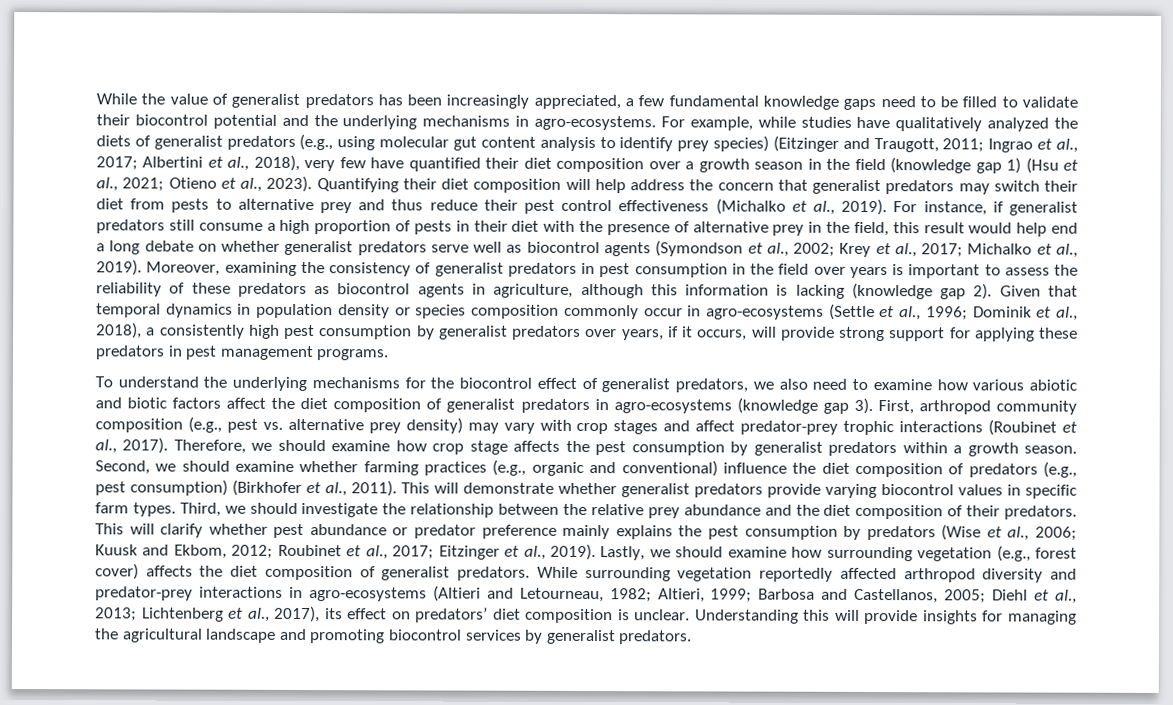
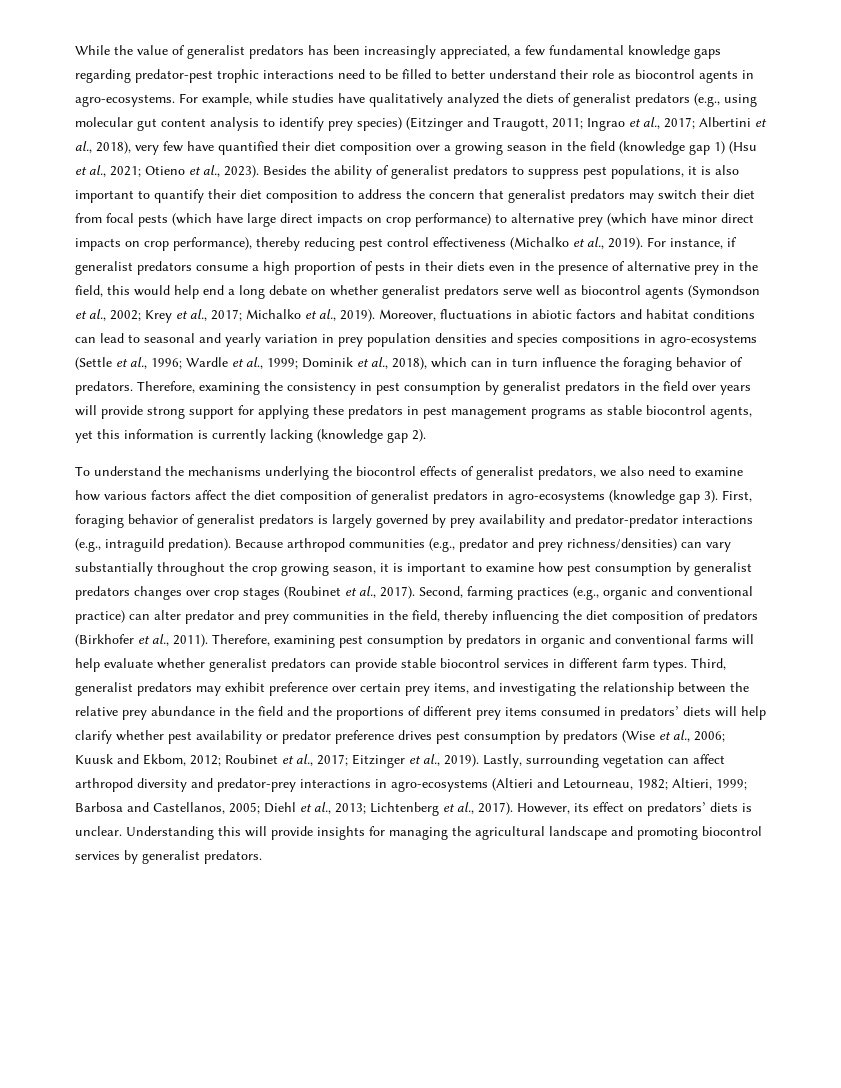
(877, 104) none -> [75,69,334,83] regarding predator-pest trophic interactions
[1021,96,1078,108] [96,114,511,130] validate their biocontrol potential and the underlying mechanisms -> [451,69,738,83] better understand their role as biocontrol agents
[698,158,750,173] growth -> [455,142,503,155] growing
[316,178,626,194] Quantifying their diet composition will help -> [263,165,739,179] [75,189,354,203] Besides the ability of generalist predators to suppress pest populations, it is also important to quantify their diet composition to
[171,198,518,214] pests to alternative prey and thus reduce their -> [106,213,754,227] [75,237,355,251] focal pests (which have large direct impacts on crop performance) to alternative prey (which have minor direct impacts on crop performance), thereby reducing
[168,219,195,231] still -> (192, 268) none
[511,220,576,232] diet with -> [457,261,531,271] diets even in
[923,222,965,234] result -> (130, 290) none
[224,261,1078,279] [96,282,1079,300] [96,303,683,320] examining the consistency of generalist predators in pest consumption in the field over years is important to assess the reliability of these predators as biocontrol agents in agriculture, although this information is lacking (knowledge gap 2). Given that temporal dynamics in population density or species composition commonly occur -> [440,309,755,319] [75,333,640,347] fluctuations in abiotic factors and habitat conditions can lead to seasonal and yearly variation in prey population densities and species compositions
[972,306,1078,321] [96,322,748,341] Dominik et al., 2018), a consistently high pest consumption by generalist predators over years, if it occurs, -> [186,357,743,371] [75,381,751,395] Wardle et al., 1999; Dominik et al., 2018), which can in turn influence the foraging behavior of predators. Therefore, examining the consistency in pest consumption by generalist predators in the field over years
[316,349,390,361] programs. -> [531,405,752,419] [75,429,426,443] programs as stable biocontrol agents, yet this information is currently lacking (knowledge gap 2).
[232,376,426,392] underlying mechanisms for -> [188,466,329,480] mechanisms underlying
[536,377,577,389] effect -> [420,466,457,476] effects
[1028,379,1077,391] [95,397,168,409] abiotic and biotic -> (147, 495) none
[918,400,1077,415] [95,416,1078,436] [95,437,1078,457] [95,460,359,475] arthropod community composition (e.g., pest vs. alternative prey density) may vary with crop stages and affect predator-prey trophic interactions (Roubinet et al., 2017). Therefore, we should examine how crop stage affects the pest consumption by generalist predators within a growth season. Second, we should examine whether -> [75,514,753,528] [75,538,731,552] [75,562,752,576] [75,586,463,600] foraging behavior of generalist predators is largely governed by prey availability and predator-predator interactions (e.g., intraguild predation). Because arthropod communities (e.g., predator and prey richness/densities) can vary substantially throughout the crop growing season, it is important to examine how pest consumption by generalist predators changes over crop stages (Roubinet et al., 2017). Second,
[621,460,787,477] conventional) influence -> [677,586,753,596] [75,610,559,624] conventional practice) can alter predator and prey communities in the field, thereby influencing
[1043,461,1078,478] [95,479,228,496] (e.g., pest consumption) -> (758, 617) none
[401,482,1077,499] [95,502,379,518] This will demonstrate whether generalist predators provide varying biocontrol values in specific farm types. Third, we should investigate -> [212,634,754,648] [75,658,726,672] [75,682,576,696] Therefore, examining pest consumption by predators in organic and conventional farms will help evaluate whether generalist predators can provide stable biocontrol services in different farm types. Third, generalist predators may exhibit preference over certain prey items, and investigating
[764,504,1078,520] [95,523,155,535] and the diet composition of their predators. This will -> [219,706,766,720] in the field and the proportions of different prey items consumed in predators’ diets will help
[309,524,387,536] abundance -> [196,730,262,744] availability
[562,524,703,540] mainly explains the -> [398,730,432,740] drives
[649,545,1078,562] [95,563,897,582] we should examine how surrounding vegetation (e.g., forest cover) affects the diet composition of generalist predators. While surrounding vegetation reportedly affected -> [526,754,725,768] surrounding vegetation can affect
[274,605,321,623] 2017), -> [478,802,570,815] 2017). However,
[492,608,614,624] diet composition -> [710,802,738,812] diets

